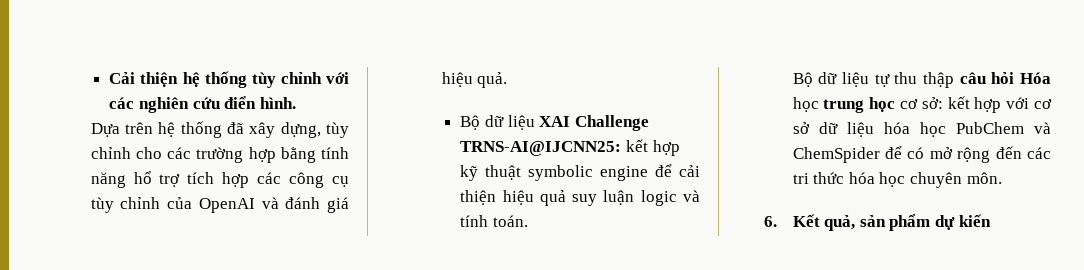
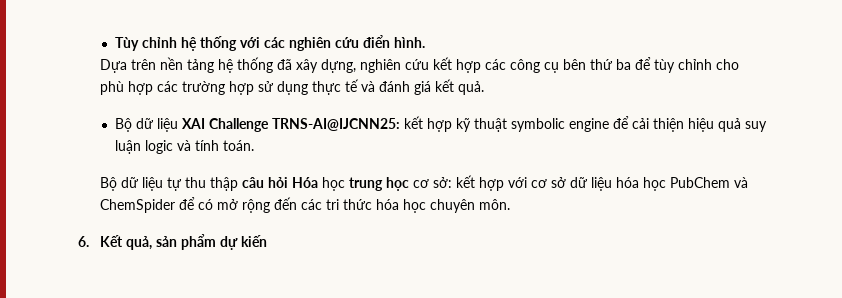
[109,71,322,88] Cải thiện hệ thống tùy chỉnh -> [114,36,237,51] Tùy chỉnh hệ thống
(154, 128) none -> [159,57,214,73] nền tảng
[326,122,349,138] [90,147,349,163] [90,171,349,188] [90,197,255,213] tùy chỉnh cho các trường hợp bằng tính năng hổ trợ tích hợp các công cụ tùy chỉnh của OpenAI -> [359,57,739,73] [99,79,359,95] nghiên cứu kết hợp các công cụ bên thứ ba để tùy chỉnh cho phù hợp các trường hợp sử dụng thực tế
[441,72,473,87] hiệu -> [434,79,454,92] kết

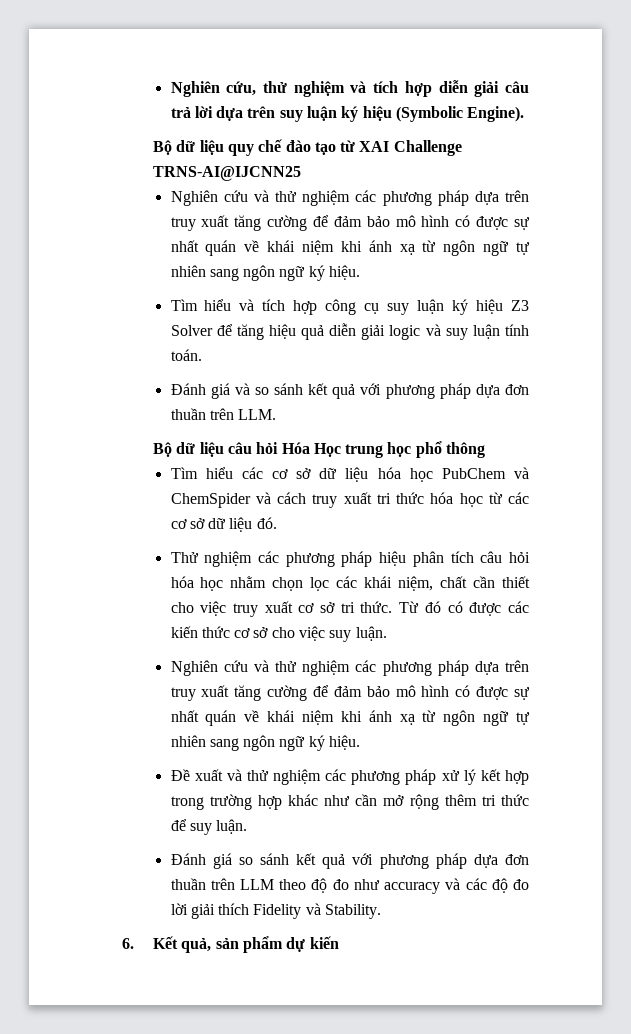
[114,35,425,51] [99,57,739,73] [99,79,484,95] [114,116,767,132] [114,140,254,154] [99,177,238,191] Tùy chỉnh hệ thống với các nghiên cứu điển hình. // Dựa trên nền tảng hệ thống đã xây dựng, nghiên cứu kết hợp các công cụ bên thứ ba để tùy chỉnh cho phù hợp các trường hợp sử dụng thực tế và đánh giá kết quả. // Bộ dữ liệu XAI Challenge TRNS-AI@IJCNN25: kết hợp kỹ thuật symbolic engine để cải thiện hiệu quả suy luận logic và tính toán. // Bộ dữ liệu tự thu thập -> [170,80,529,97] [170,106,525,122] [152,139,462,156] [152,166,301,181] [170,190,529,206] [170,215,531,231] [170,240,531,256] [170,265,361,281] [170,299,529,315] [170,323,529,340] [170,349,202,361] [170,383,529,399] [170,408,277,420] [152,442,224,457] Nghiên cứu, thử nghiệm và tích hợp diễn giải câu trả lời dựa trên suy luận ký hiệu (Symbolic Engine). // Bộ dữ liệu quy chế đào tạo từ XAI Challenge TRNS-AI@IJCNN25 // Nghiên cứu và thử nghiệm các phương pháp dựa trên truy xuất tăng cường để đảm bảo mô hình có được sự nhất quán về khái niệm khi ánh xạ từ ngôn ngữ tự nhiên sang ngôn ngữ ký hiệu. // Tìm hiểu và tích hợp công cụ suy luận ký hiệu Z3 Solver để tăng hiệu quả diễn giải logic và suy luận tính toán. // Đánh giá và so sánh kết quả với phương pháp dựa đơn thuần trên LLM. // Bộ dữ liệu
[321,177,345,191] học -> [313,443,341,457] Học
[412,175,527,191] cơ sở: kết hợp với -> [415,441,486,458] [170,467,263,479] phổ thông // Tìm hiểu các
[178,197,510,213] để có mở rộng đến các tri thức hóa học chuyên môn. -> [255,492,529,508] [170,517,277,532] [170,551,530,567] [170,576,530,591] [170,601,530,617] [170,626,387,642] [170,660,529,676] [170,685,531,701] [170,710,531,726] [170,735,361,751] [170,769,529,785] [170,794,530,810] [170,819,248,835] [170,853,530,869] [170,878,530,894] [170,903,382,919] và cách truy xuất tri thức hóa học từ các cơ sở dữ liệu đó. // Thử nghiệm các phương pháp hiệu phân tích câu hỏi hóa học nhằm chọn lọc các khái niệm, chất cần thiết cho việc truy xuất cơ sở tri thức. Từ đó có được các kiến thức cơ sở cho việc suy luận. // Nghiên cứu và thử nghiệm các phương pháp dựa trên truy xuất tăng cường để đảm bảo mô hình có được sự nhất quán về khái niệm khi ánh xạ từ ngôn ngữ tự nhiên sang ngôn ngữ ký hiệu. // Đề xuất và thử nghiệm các phương pháp xử lý kết hợp trong trường hợp khác như cần mở rộng thêm tri thức để suy luận. // Đánh giá so sánh kết quả với phương pháp dựa đơn thuần trên LLM theo độ đo như accuracy và các độ đo lời giải thích Fidelity và Stability.

